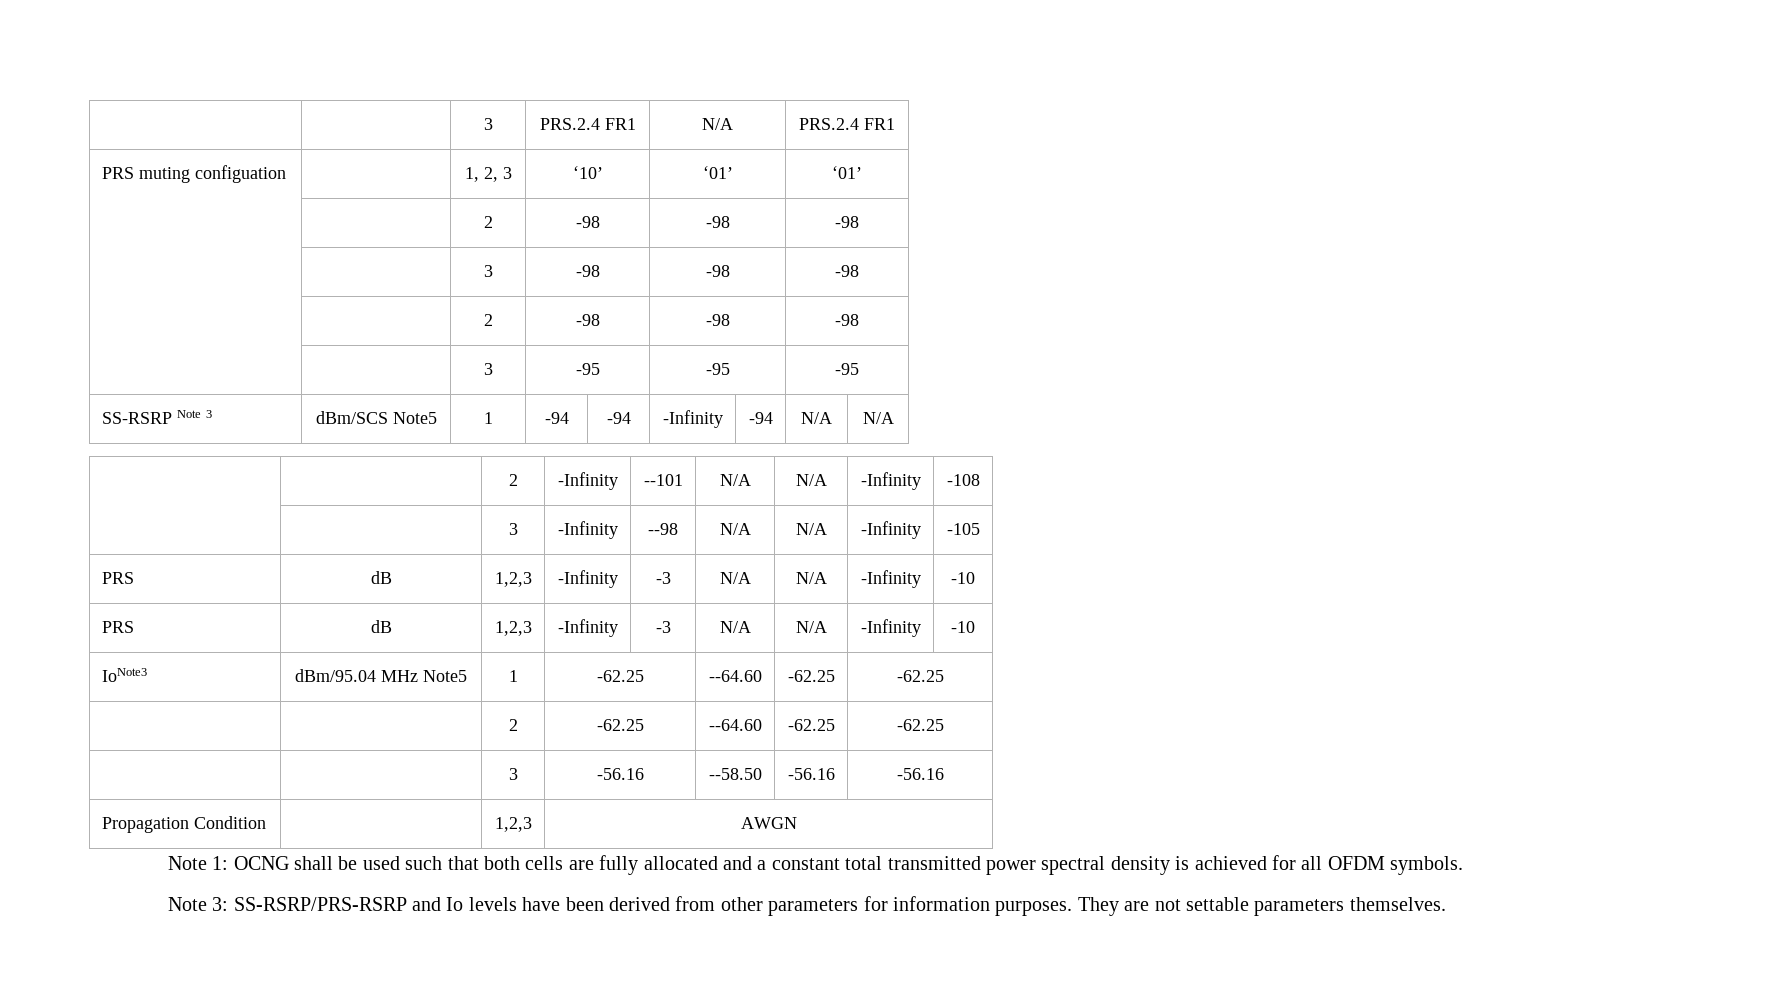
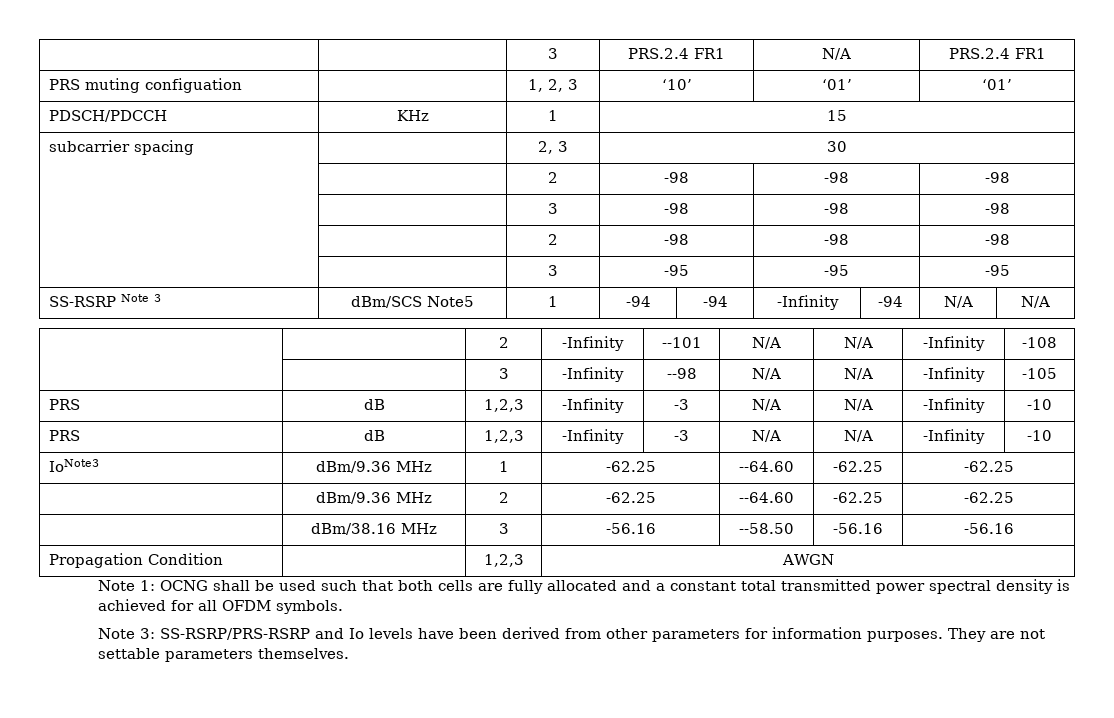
(862, 172) none -> [48,110,167,122] [396,110,429,121] [548,110,558,121] [827,110,847,121] [48,140,194,155] [538,141,568,154] [827,141,847,152] // PDSCH/PDCCH | KHz | 1 | 15 // subcarrier spacing | | 2, 3 | 30
[295,669,467,682] dBm/95.04 MHz Note5 -> [316,461,432,473] dBm/9.36 MHz
(944, 676) none -> [316,492,432,504] dBm/9.36 MHz
(944, 725) none -> [311,523,437,535] dBm/38.16 MHz

